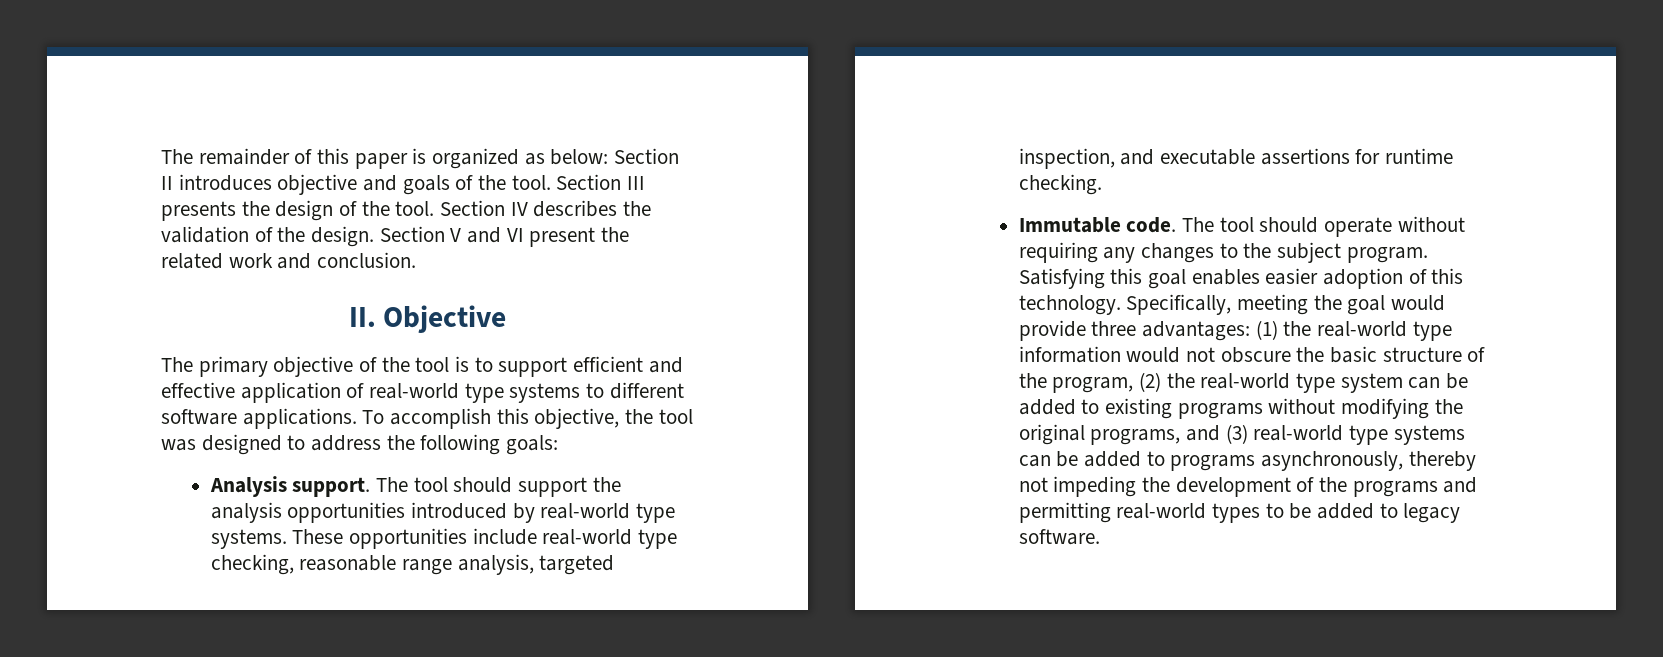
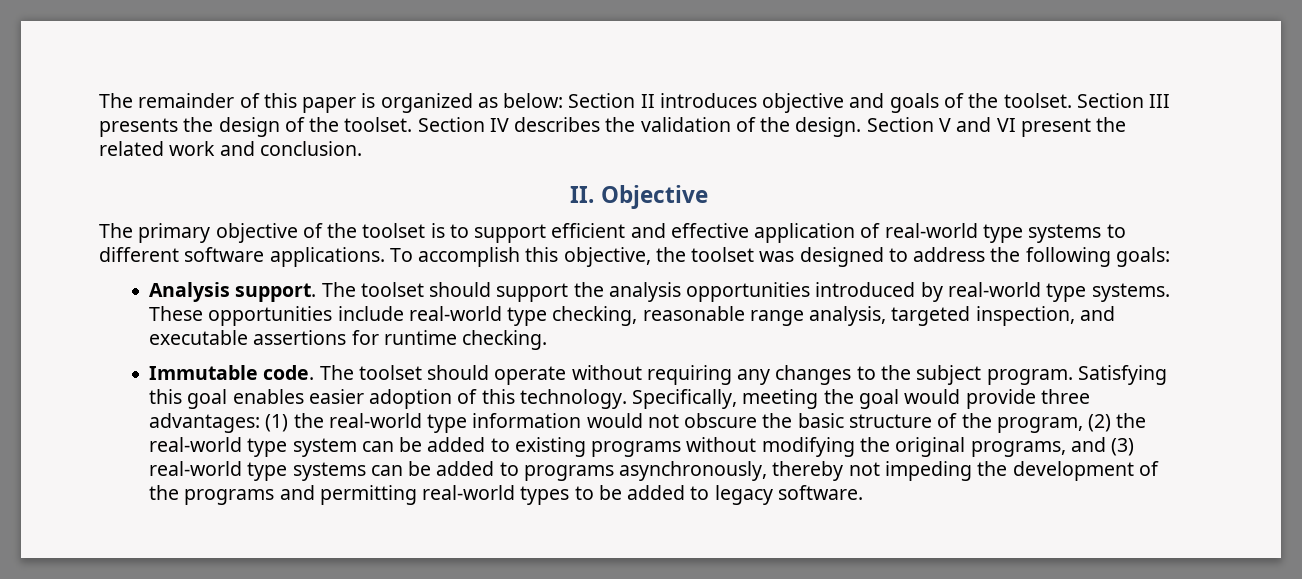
[511,175,551,190] tool. -> [1003,93,1072,108] toolset.
[395,201,435,216] tool. -> [344,117,413,132] toolset.
[415,357,450,372] tool -> [362,223,426,238] toolset
[658,409,693,424] tool -> [691,247,755,262] toolset
[413,477,448,492] tool -> [360,282,424,297] toolset
[1219,217,1254,232] tool -> [358,365,422,380] toolset

